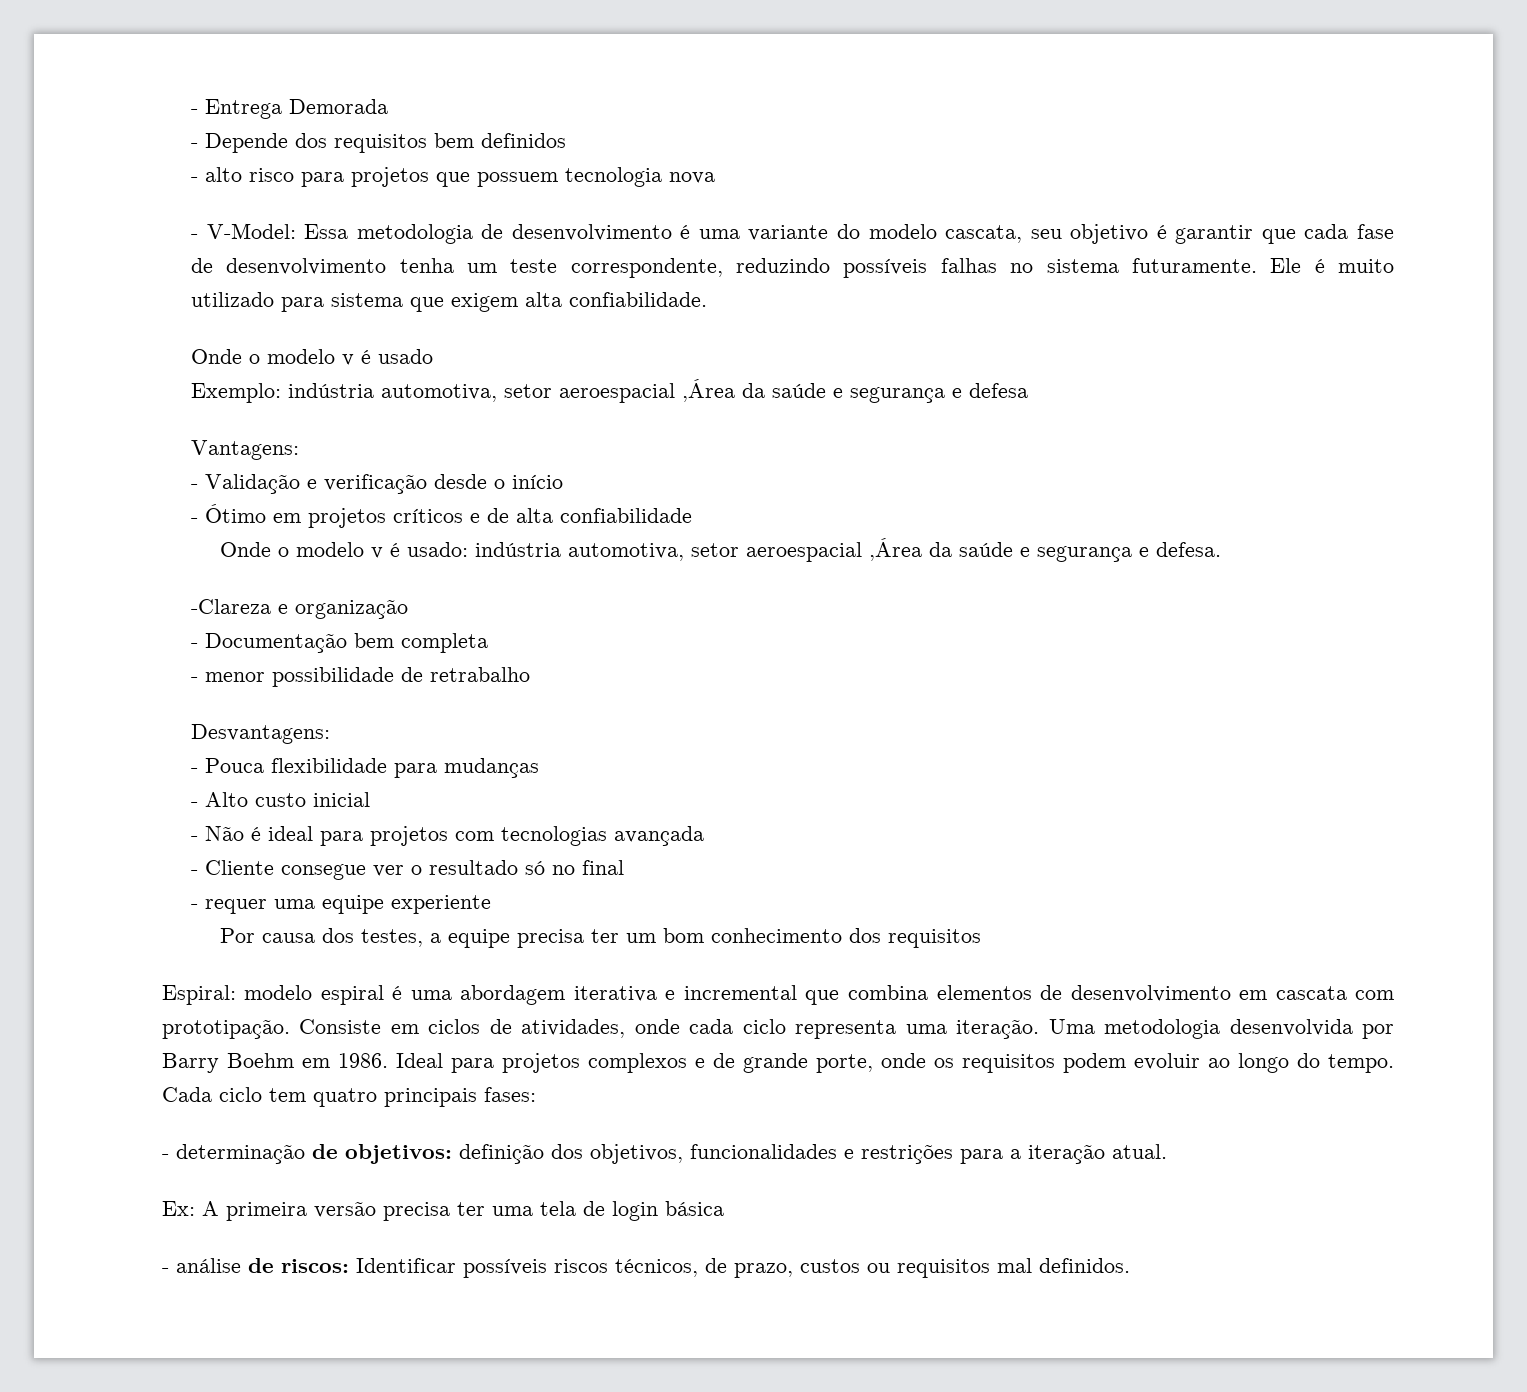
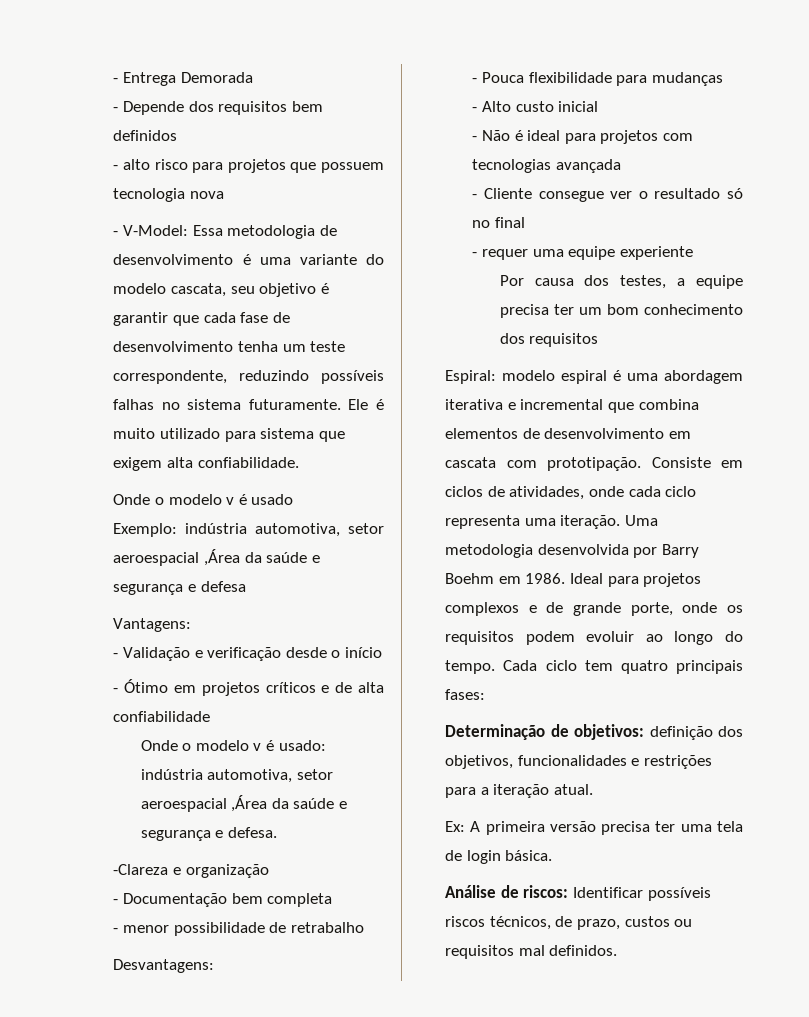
[161,1144,305,1164] - determinação -> [445,724,546,740] Determinação
[664,1201,724,1216] [161,1258,241,1273] básica // - análise -> [505,850,553,861] [445,885,497,898] básica. // Análise

